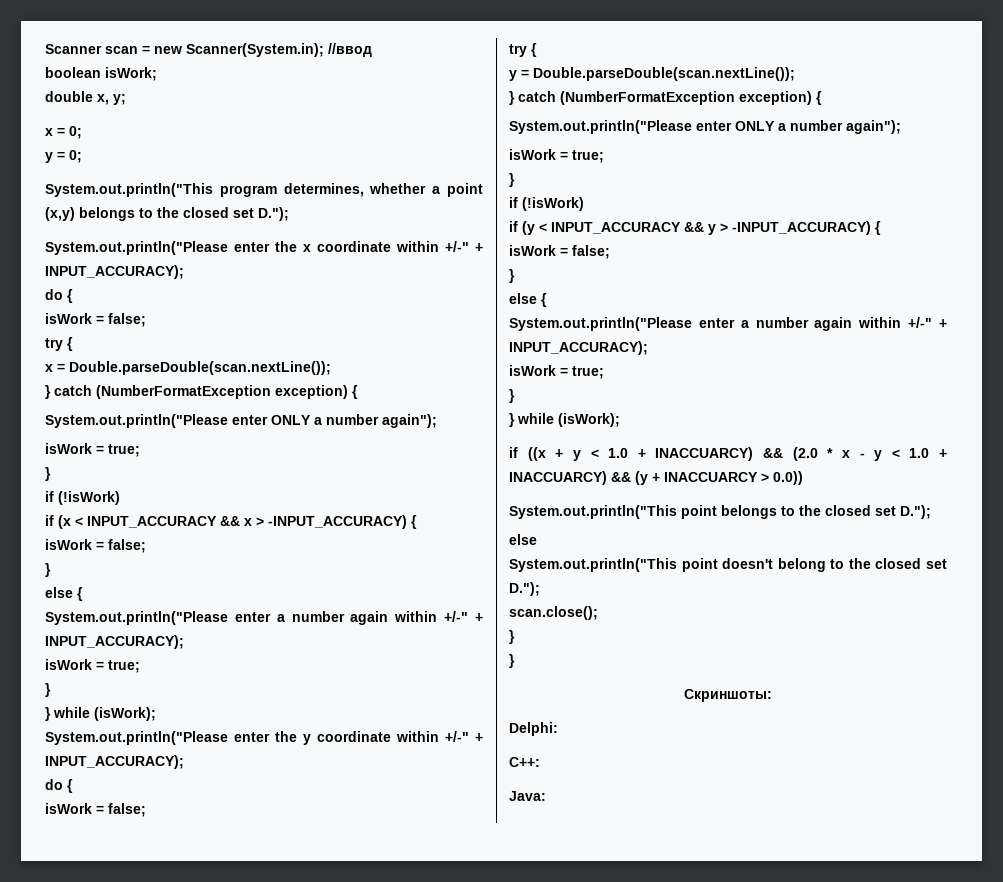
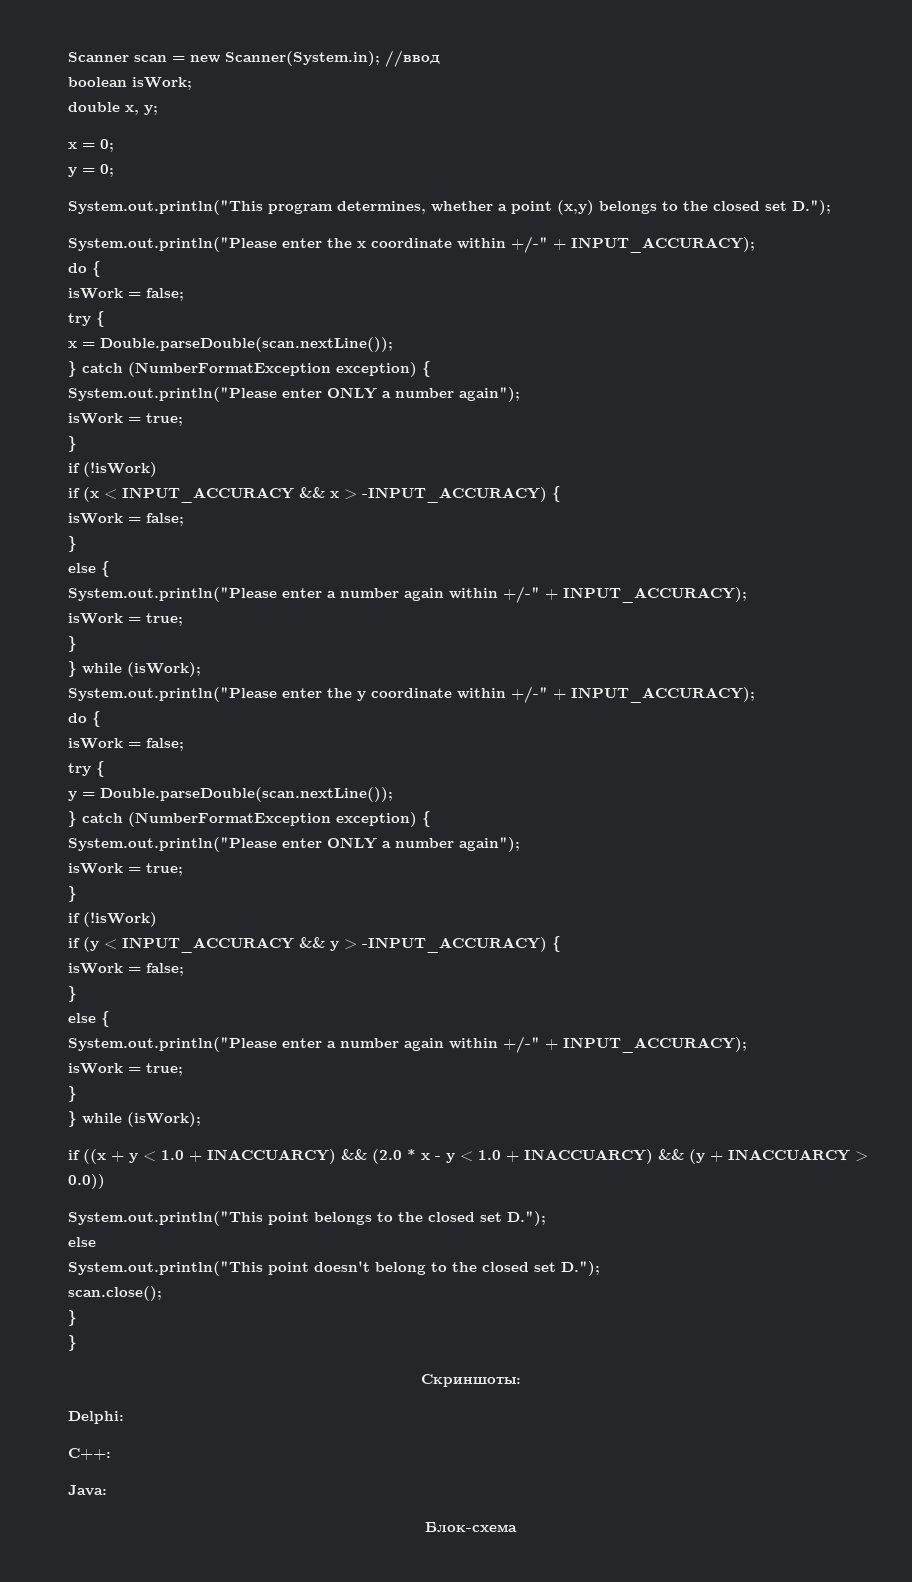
(546, 796) none -> [425,1522,517,1532] // Блок-схема

